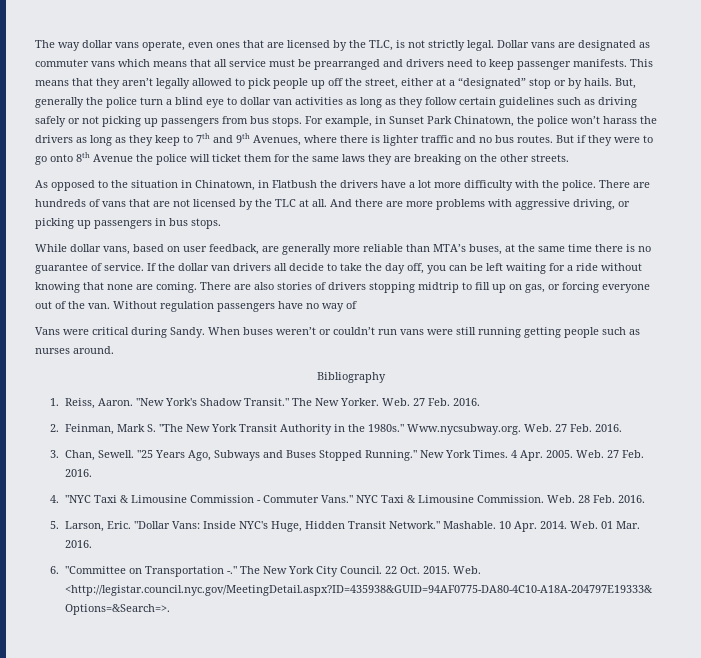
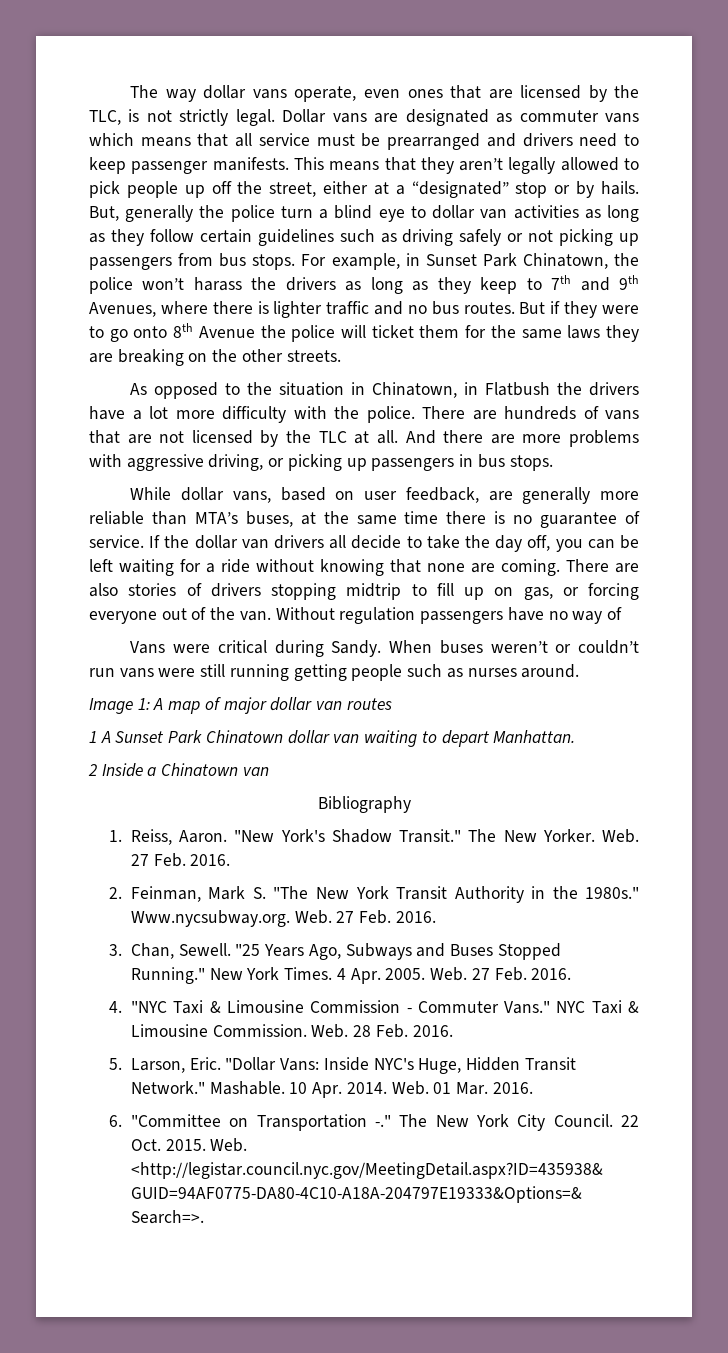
(114, 350) none -> [89,697,392,714] [89,730,576,747] [88,763,269,777] // Image 1: A map of major dollar van routes // 1 A Sunset Park Chinatown dollar van waiting to depart Manhattan. // 2 Inside a Chinatown van

